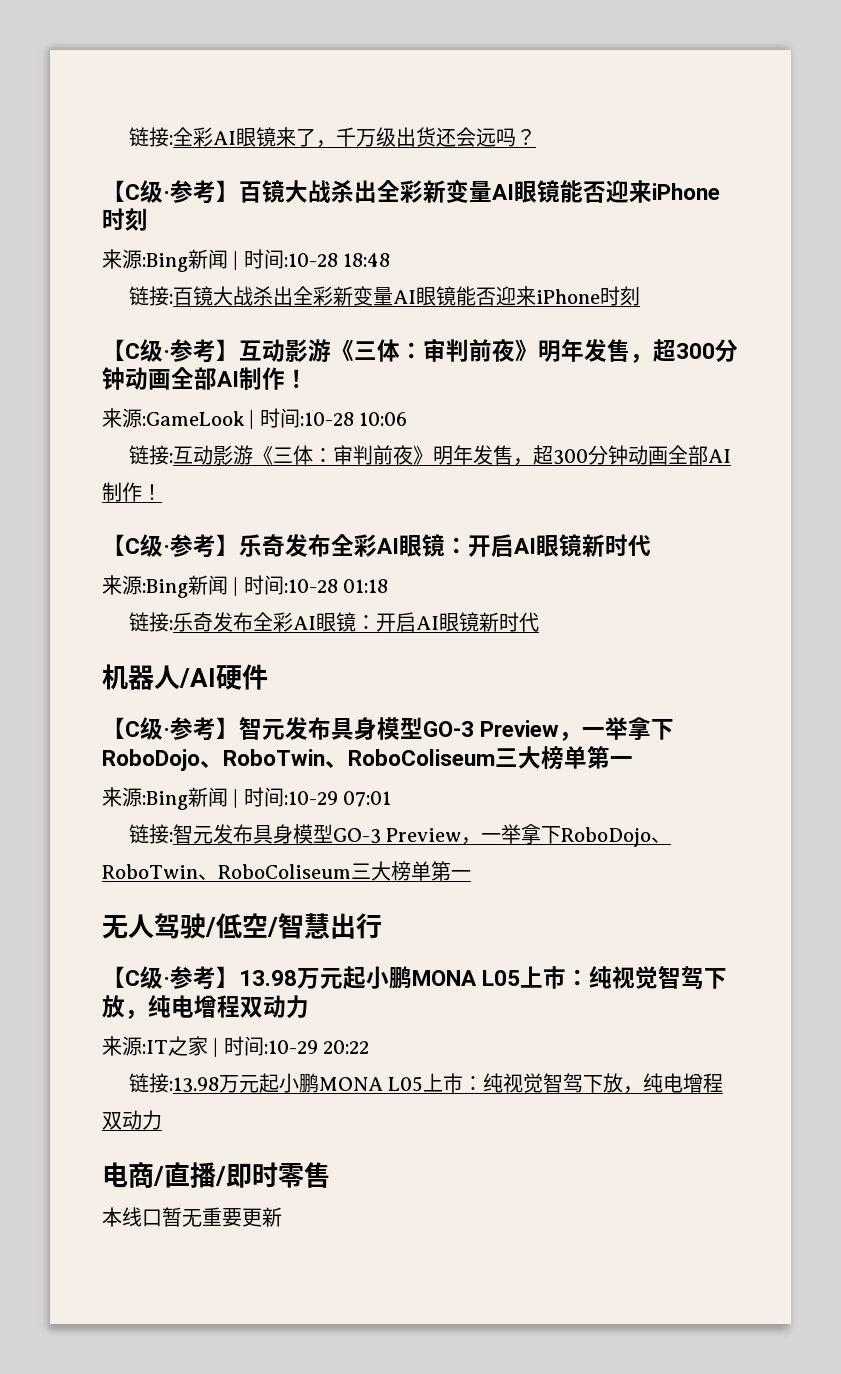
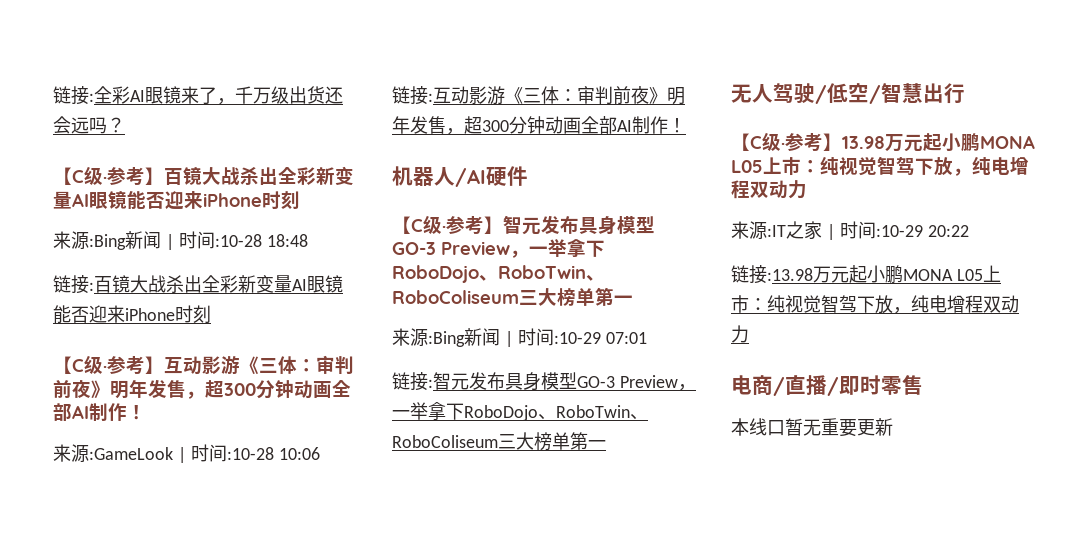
[102,534,651,558] [102,575,389,598] [128,612,539,632] // 【C级·参考】乐奇发布全彩AI眼镜：开启AI眼镜新时代 // 来源:Bing新闻 | 时间:10-28 01:18 // 链接:乐奇发布全彩AI眼镜：开启AI眼镜新时代 -> (686, 125) none

